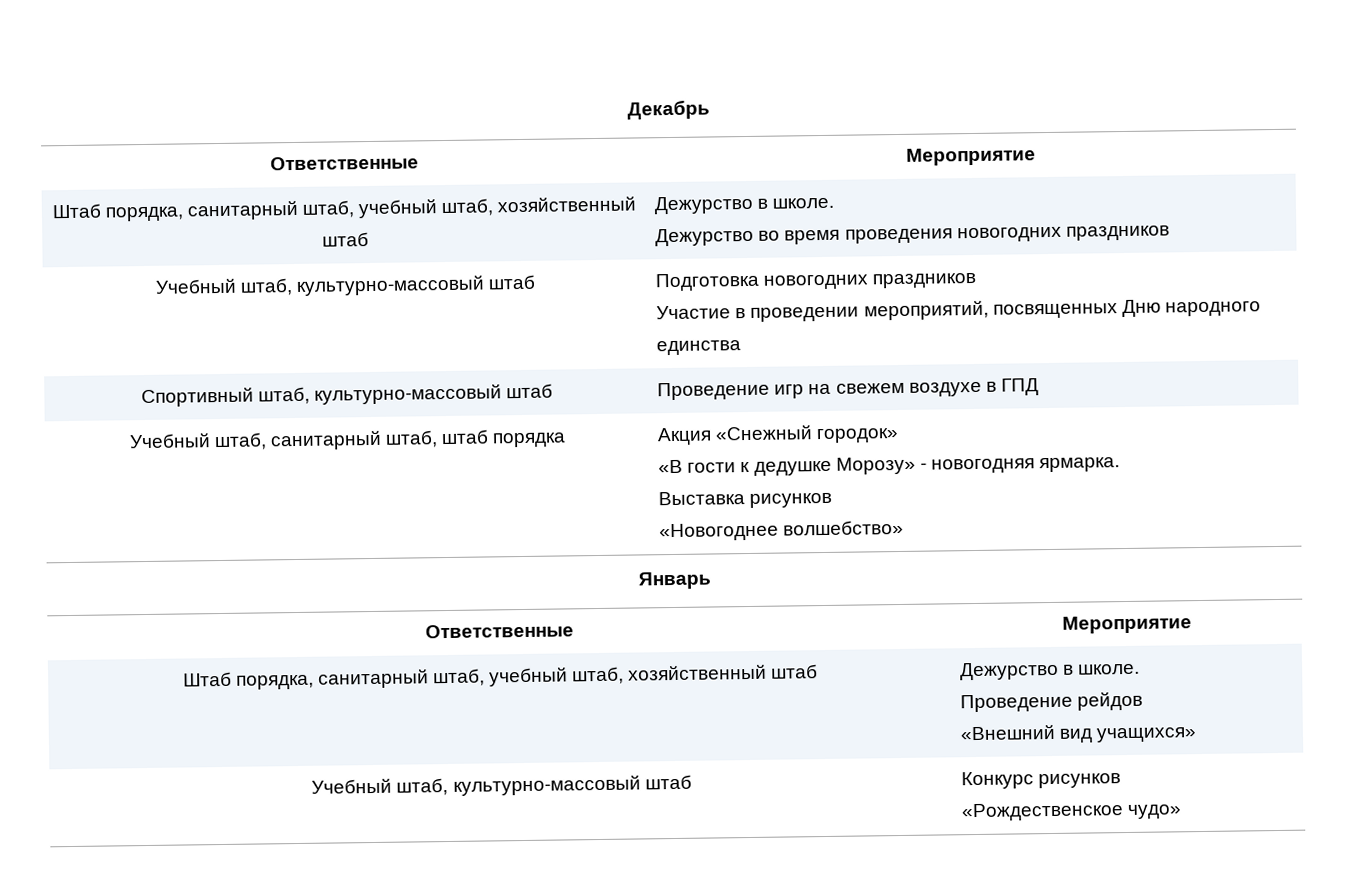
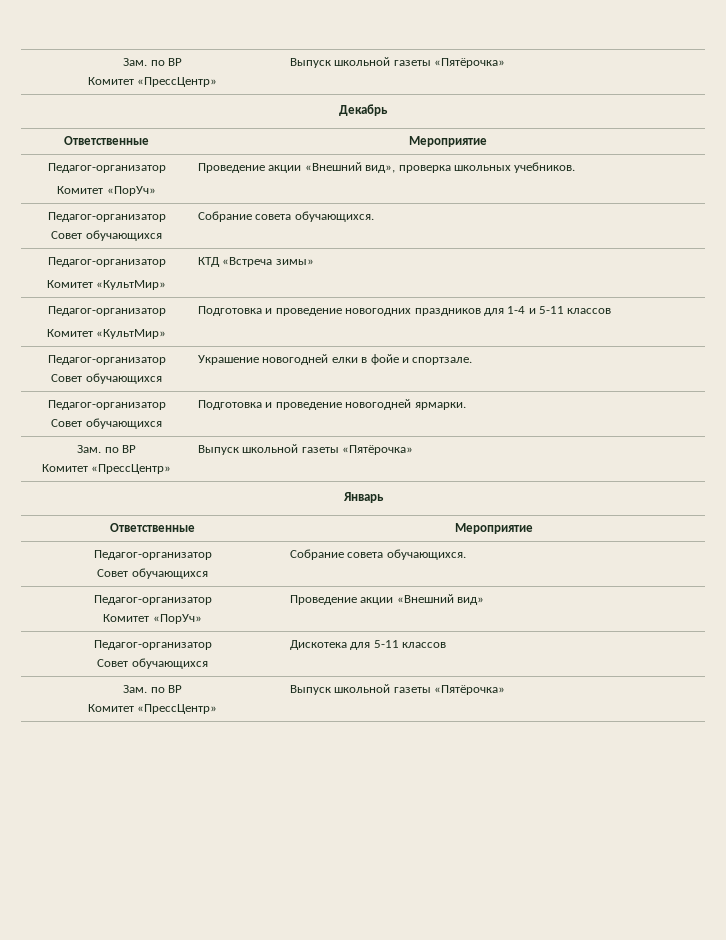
[626,99,710,120] [269,155,419,171] [906,147,1036,166] [51,196,637,222] [321,232,369,247] [654,195,835,215] [655,225,1170,247] [154,274,536,296] [655,272,978,292] [656,299,1261,322] [656,340,742,356] [140,383,554,408] [657,378,1039,401] [128,429,567,451] [657,425,900,446] [658,456,1121,476] [658,491,833,508] [659,519,905,542] [637,571,711,590] [425,623,574,639] [1061,615,1192,634] [182,664,819,690] [959,661,1141,681] [960,691,1144,713] [960,724,1198,743] [311,774,692,796] [961,771,1122,790] [961,802,1183,822] Декабрь // Ответственные | Мероприятие // Штаб порядка, санитарный штаб, учебный штаб, хозяйственный штаб | Дежурство в школе. // Дежурство во время проведения новогодних праздников // Учебный штаб, культурно-массовый штаб | Подготовка новогодних праздников // Участие в проведении мероприятий, посвященных Дню народного единства // Спортивный штаб, культурно-массовый штаб | Проведение игр на свежем воздухе в ГПД // Учебный штаб, санитарный штаб, штаб порядка | Акция «Снежный городок» // «В гости к дедушке Морозу» - новогодняя ярмарка. // Выставка рисунков // «Новогоднее волшебство» // Январь // Ответственные | Мероприятие // Штаб порядка, санитарный штаб, учебный штаб, хозяйственный штаб | Дежурство в школе. // Проведение рейдов // «Внешний вид учащихся» // Учебный штаб, культурно-массовый штаб | Конкурс рисунков // «Рождественское чудо» -> [123,58,182,66] [87,77,218,87] [289,57,506,68] [339,104,388,116] [64,136,149,145] [409,136,487,147] [47,163,166,173] [57,186,156,196] [197,162,576,173] [47,212,166,222] [51,230,162,241] [197,211,374,222] [47,257,166,267] [46,280,167,290] [197,257,314,267] [47,306,166,316] [46,329,167,339] [197,306,612,316] [47,355,166,365] [51,373,162,384] [197,354,473,365] [47,400,166,410] [51,418,162,429] [197,399,466,410] [77,445,136,453] [41,464,172,474] [197,444,414,455] [342,492,384,503] [110,523,195,532] [455,523,533,534] [93,550,212,560] [97,568,208,579] [289,549,466,560] [93,595,212,605] [103,614,202,624] [289,594,485,605] [93,640,212,650] [97,658,208,669] [289,640,447,650] [123,685,182,693] [87,704,218,714] [289,684,506,695] Зам. по ВР // Комитет «ПрессЦентр» | Выпуск школьной газеты «Пятёрочка» // Декабрь // Ответственные | Мероприятие // Педагог-организатор // Комитет «ПорУч» | Проведение акции «Внешний вид», проверка школьных учебников. // Педагог-организатор // Совет обучающихся | Собрание совета обучающихся. // Педагог-организатор // Комитет «КультМир» | КТД «Встреча зимы» // Педагог-организатор // Комитет «КультМир» | Подготовка и проведение новогодних праздников для 1-4 и 5-11 классов // Педагог-организатор // Совет обучающихся | Украшение новогодней елки в фойе и спортзале. // Педагог-организатор // Совет обучающихся | Подготовка и проведение новогодней ярмарки. // Зам. по ВР // Комитет «ПрессЦентр» | Выпуск школьной газеты «Пятёрочка» // Январь // Ответственные | Мероприятие // Педагог-организатор // Совет обучающихся | Собрание совета обучающихся. // Педагог-организатор // Комитет «ПорУч» | Проведение акции «Внешний вид» // Педагог-организатор // Совет обучающихся | Дискотека для 5-11 классов // Зам. по ВР // Комитет «ПрессЦентр» | Выпуск школьной газеты «Пятёрочка»

